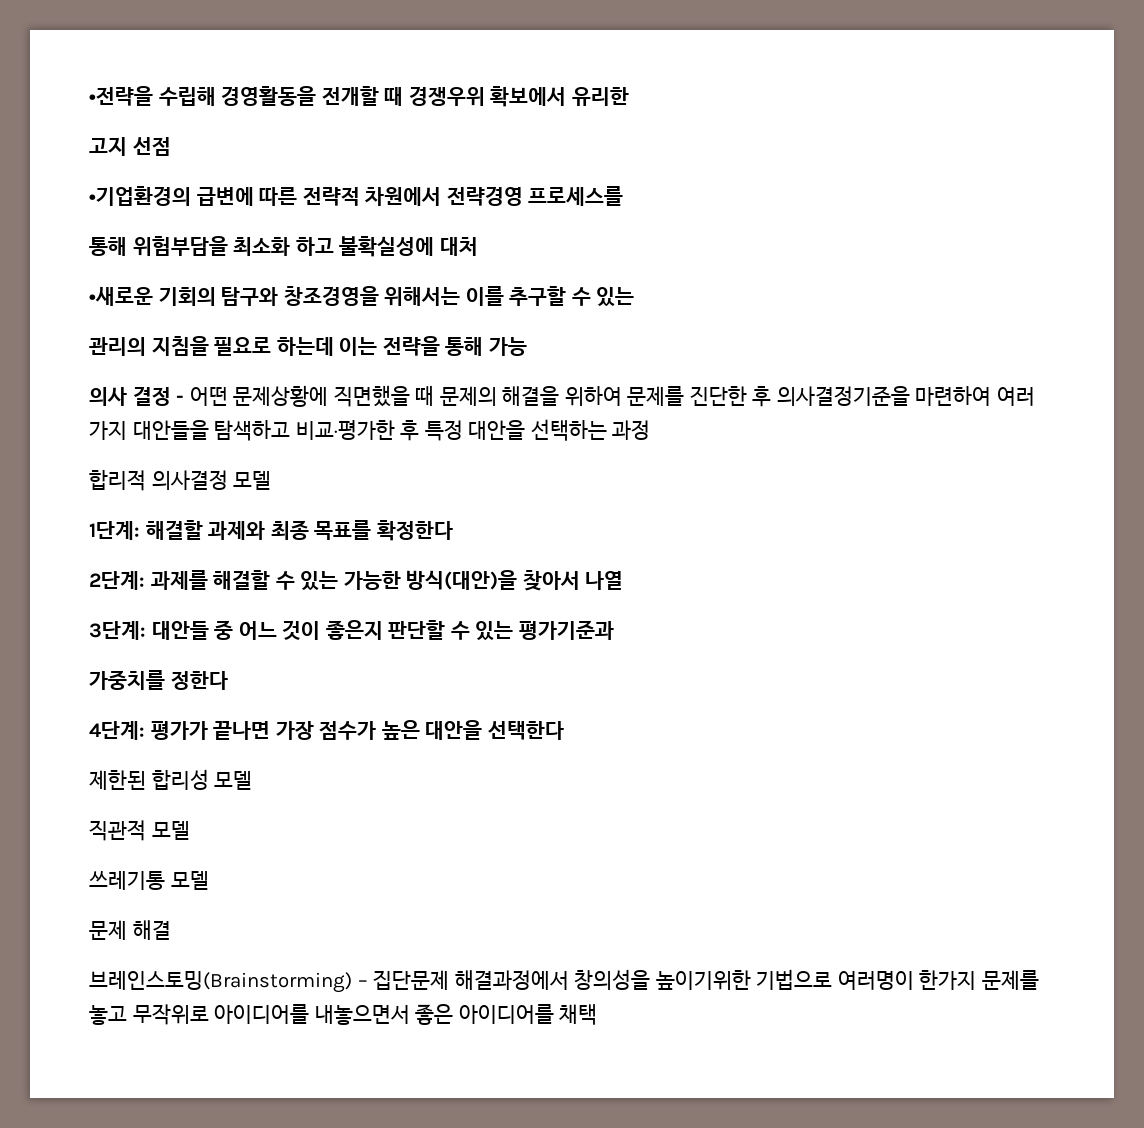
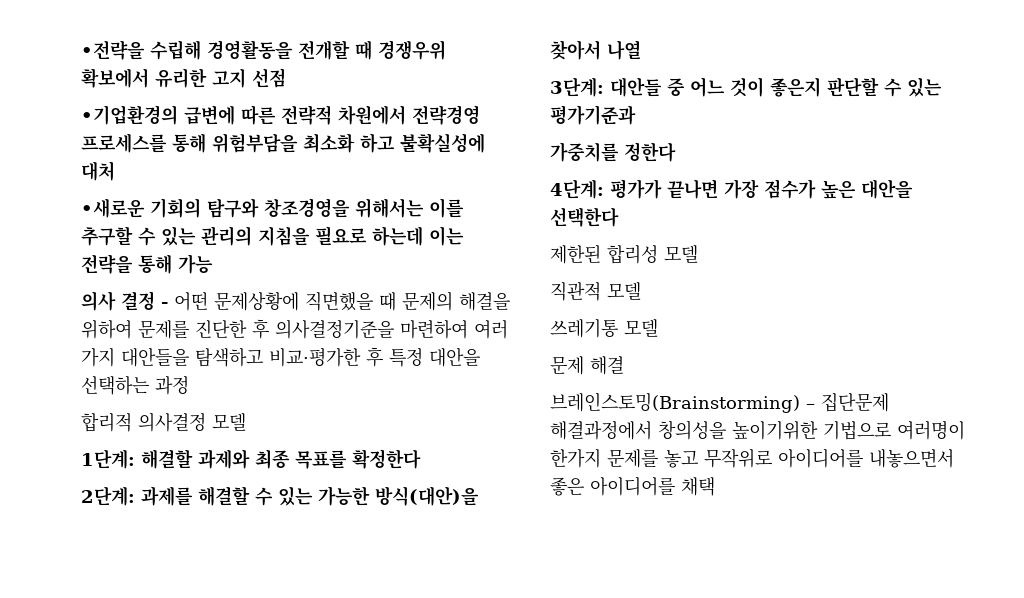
(629, 96) // -> (207, 78) none
(624, 196) // -> (167, 143) none
(635, 297) // -> (196, 236) none

